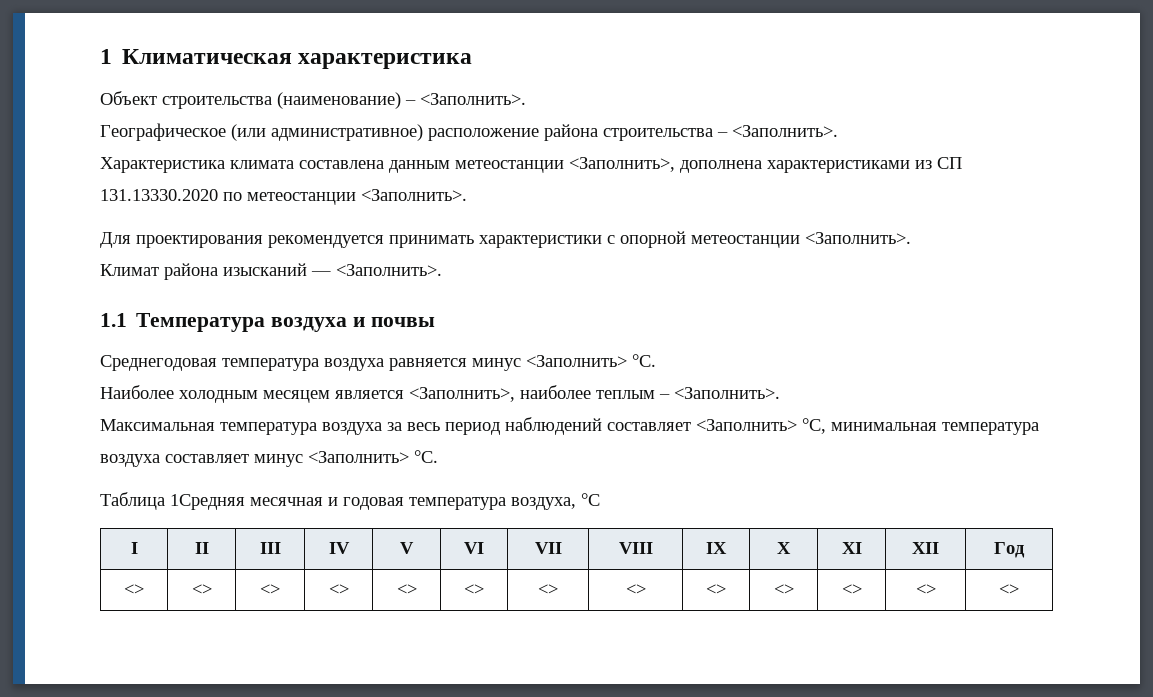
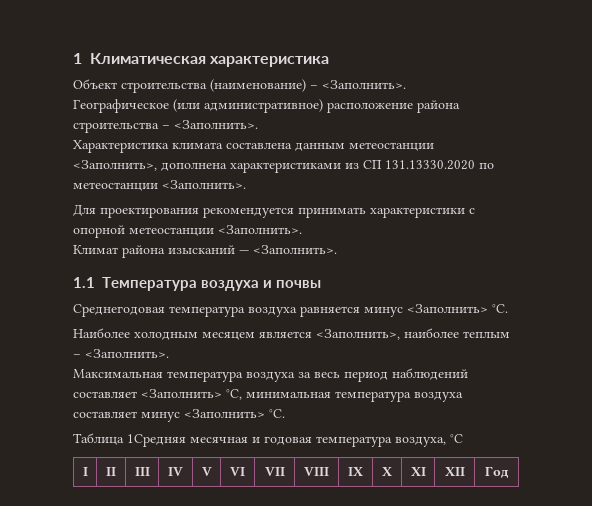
[124,584,144,595] [191,584,212,595] [260,584,280,595] [328,584,349,595] [396,584,417,595] [464,584,484,595] [538,584,558,595] [625,584,646,595] [706,584,726,595] [773,584,794,595] [841,584,862,595] [915,584,936,595] [999,584,1019,595] // <> | <> | <> | <> | <> | <> | <> | <> | <> | <> | <> | <> | <> -> (509, 472) none

